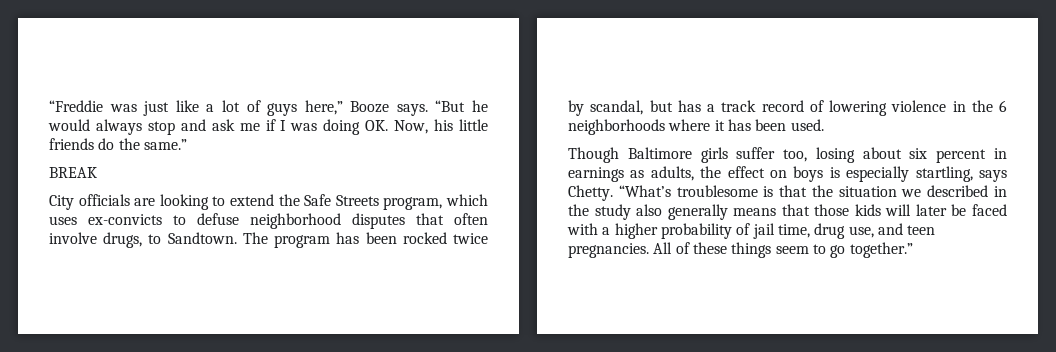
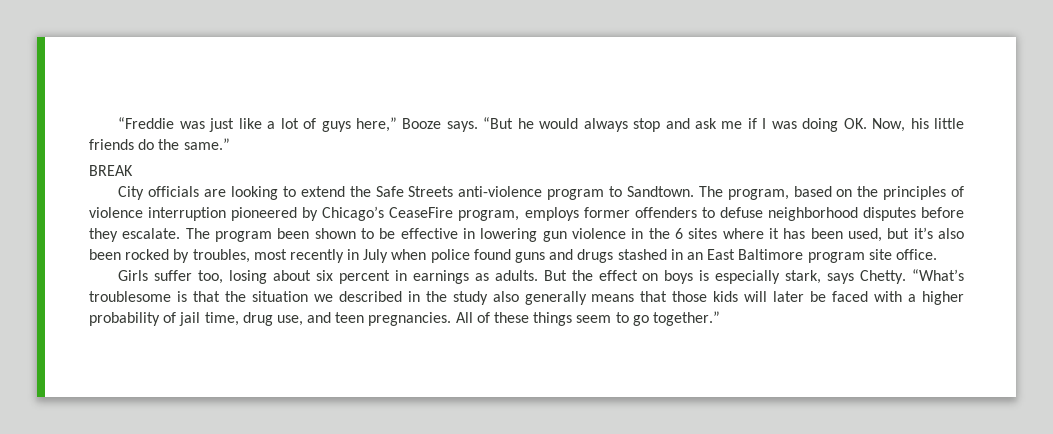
[383,194,488,210] [49,213,488,229] [49,232,489,248] [568,100,887,116] program, which uses ex-convicts to defuse neighborhood disputes that often involve drugs, to Sandtown. The program has been rocked twice by scandal, but has a track record of lowering -> [458,186,964,200] [89,206,964,221] [89,228,567,242] anti-violence program to Sandtown. The program, based on the principles of violence interruption pioneered by Chicago’s CeaseFire program, employs former offenders to defuse neighborhood disputes before they escalate. The program been shown to be effective in lowering gun
[568,119,665,135] neighborhoods -> [688,228,718,239] sites
[790,119,824,131] [568,147,728,163] used. // Though Baltimore girls -> [848,227,965,242] [89,249,937,263] [118,270,149,281] used, but it’s also been rocked by troubles, most recently in July when police found guns and drugs stashed in an East Baltimore program site office. // Girls
[650,166,694,181] adults, -> [494,270,567,281] adults. But
[915,166,973,182] startling, -> [785,270,822,284] stark,

